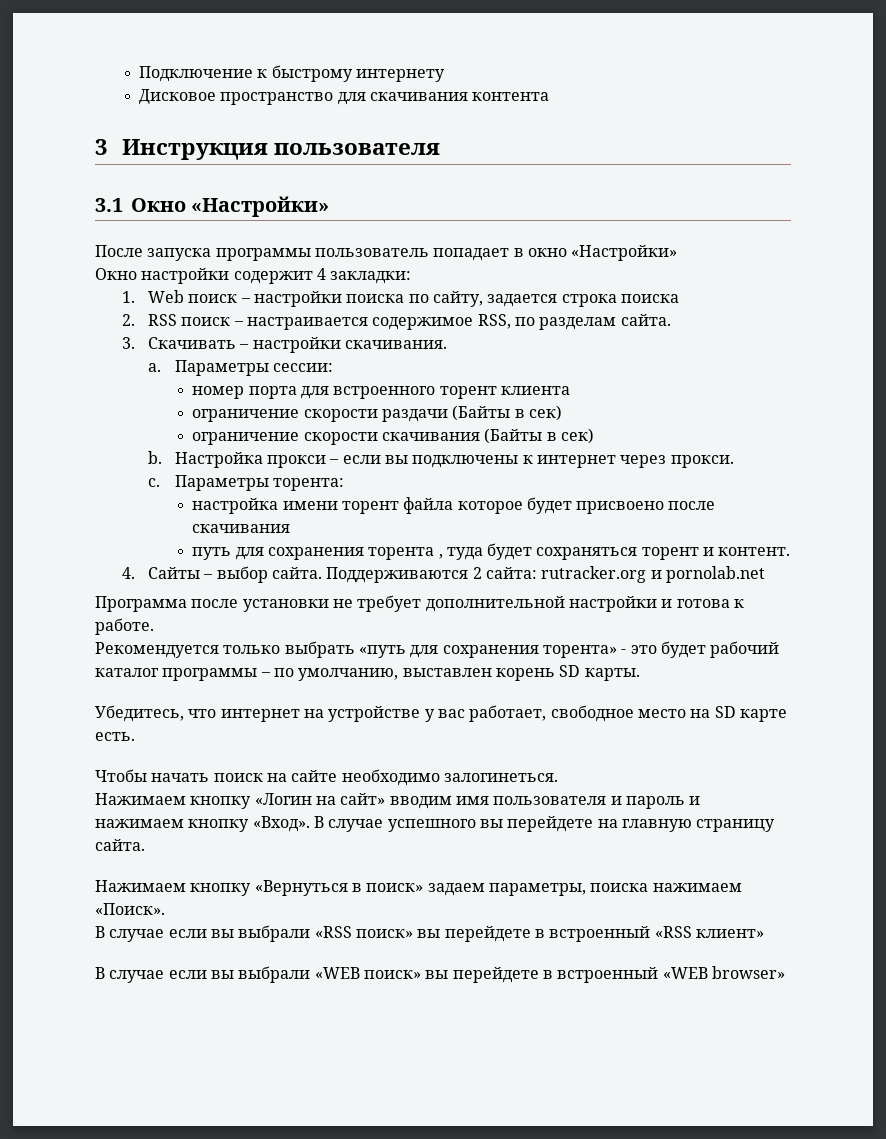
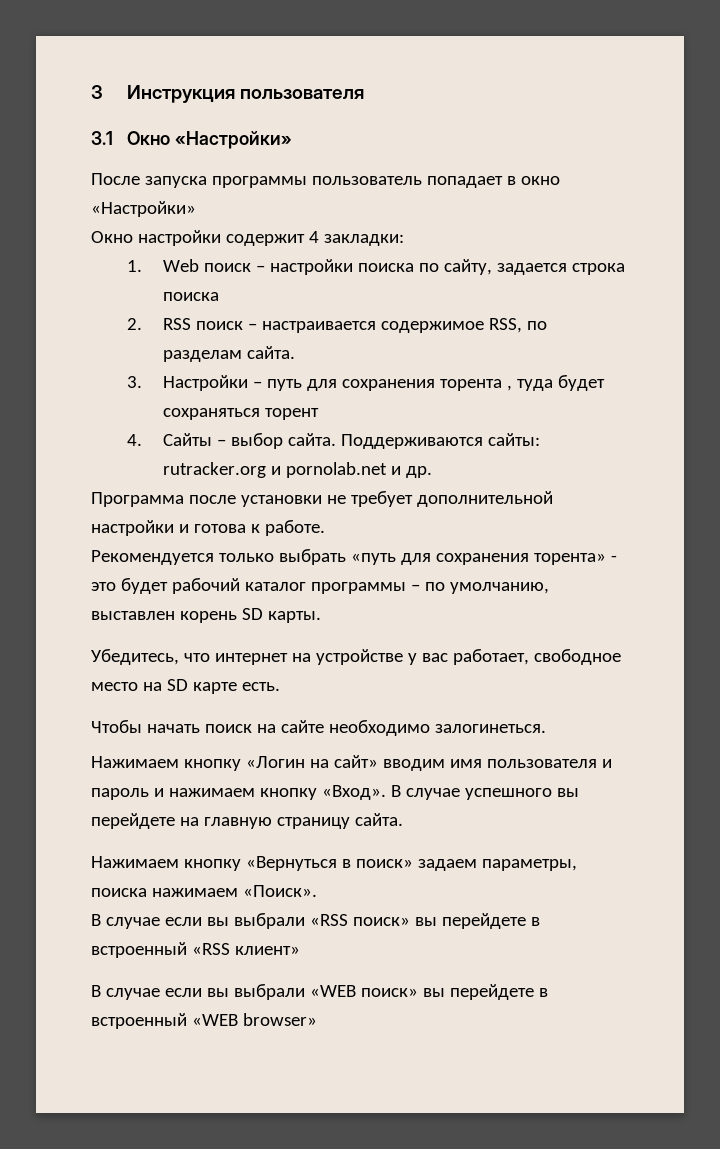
[139,65,446,82] [139,89,550,105] Подключение к быстрому интернету // Дисковое пространство для скачивания контента // -> (91, 92) none
[148,337,448,353] [148,360,333,376] [192,386,570,399] [192,405,562,422] [192,428,594,445] [148,451,734,468] [148,475,344,491] [192,497,716,514] [192,524,291,533] Скачивать – настройки скачивания. // a. Параметры сессии: // номер порта для встроенного торент клиента // ограничение скорости раздачи (Байты в сек) // ограничение скорости скачивания (Байты в сек) // b. Настройка прокси – если вы подключены к интернет через прокси. // c. Параметры торента: // настройка имени торент файла которое будет присвоено после скачивания // -> [162,375,262,391] Настройки –
[703,547,791,556] и контент. -> (319, 414) none
[472,567,537,579] 2 сайта: -> [487,433,540,446] сайты:
(765, 574) none -> [390,466,432,478] и др.

